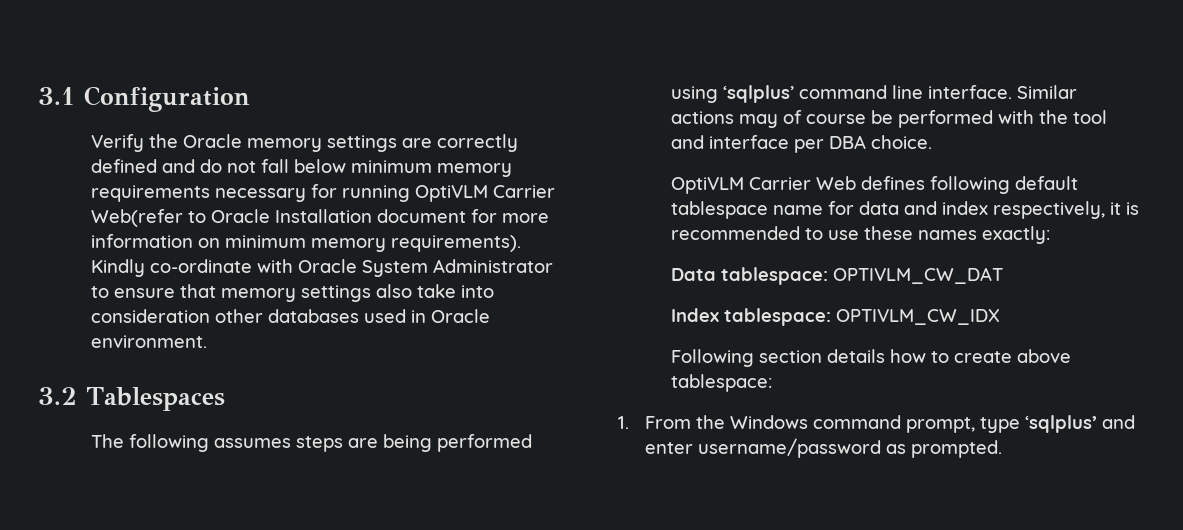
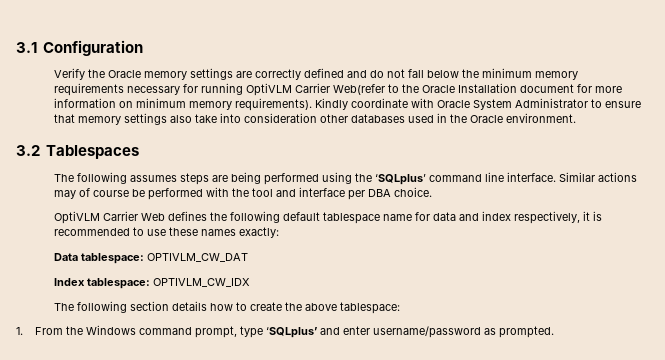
(347, 166) none -> [461,69,479,78] the
(207, 217) none -> [401,84,419,93] the
[150,259,253,273] co-ordinate -> [350,98,408,108] coordinate
(427, 316) none -> [449,114,467,123] the
[723,85,795,103] ‘sqlplus’ -> [354,173,426,185] the ‘SQLplus’
(926, 183) none -> [209,212,227,221] the
[671,349,755,367] Following -> [53,301,127,313] The following
(1013, 357) none -> [284,302,302,311] the
[1024,415,1097,433] ‘sqlplus’ -> [265,327,317,338] ‘SQLplus’

